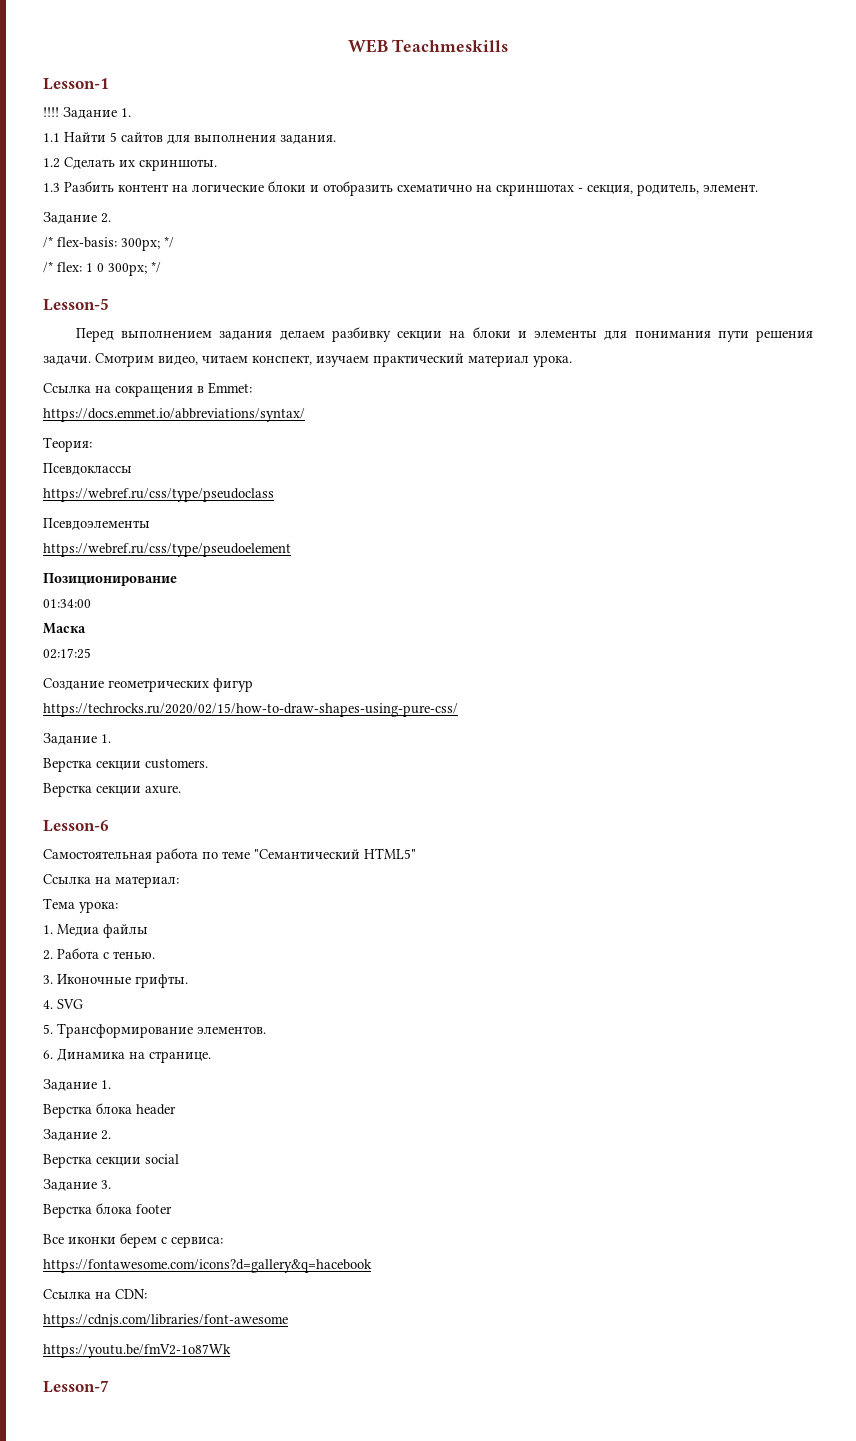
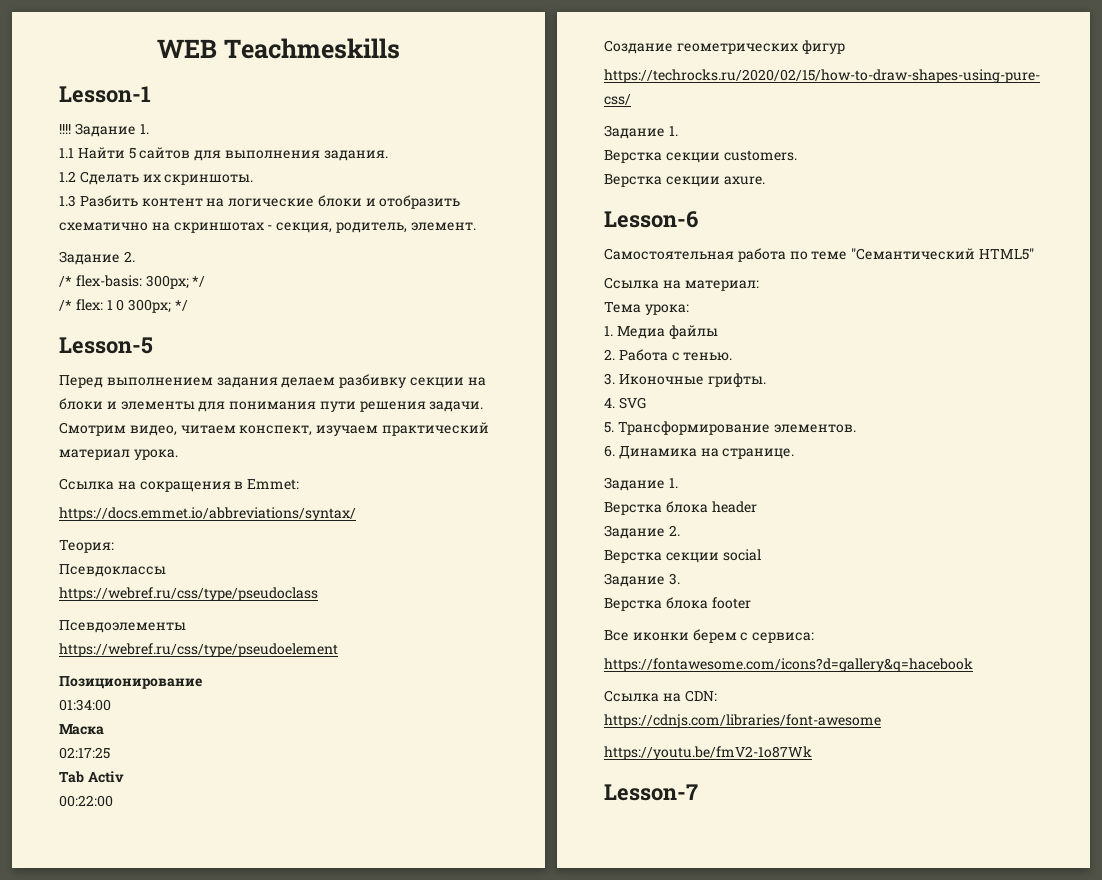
(91, 653) none -> [59,771,124,783] [59,795,113,807] // Tab Activ // 00:22:00

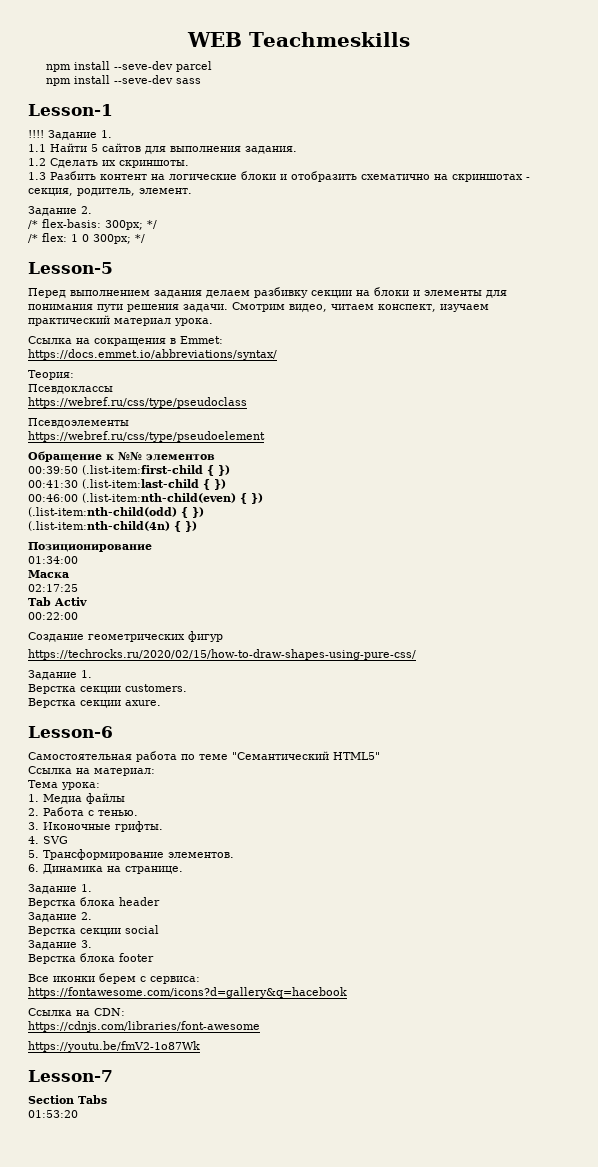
(400, 48) none -> [46,61,213,72] [46,75,202,86] // npm install --seve-dev parcel // npm install --seve-dev sass
(338, 650) none -> [28,451,215,462] [28,465,230,476] [28,479,226,490] [28,493,263,504] [28,507,204,518] [28,521,197,532] // Обращение к №№ элементов // 00:39:50 (.list-item:first-child { }) // 00:41:30 (.list-item:last-child { }) // 00:46:00 (.list-item:nth-child(even) { }) // (.list-item:nth-child(odd) { }) // (.list-item:nth-child(4n) { })
(698, 792) none -> [28,1095,107,1104] [28,1110,78,1118] // Section Tabs // 01:53:20

